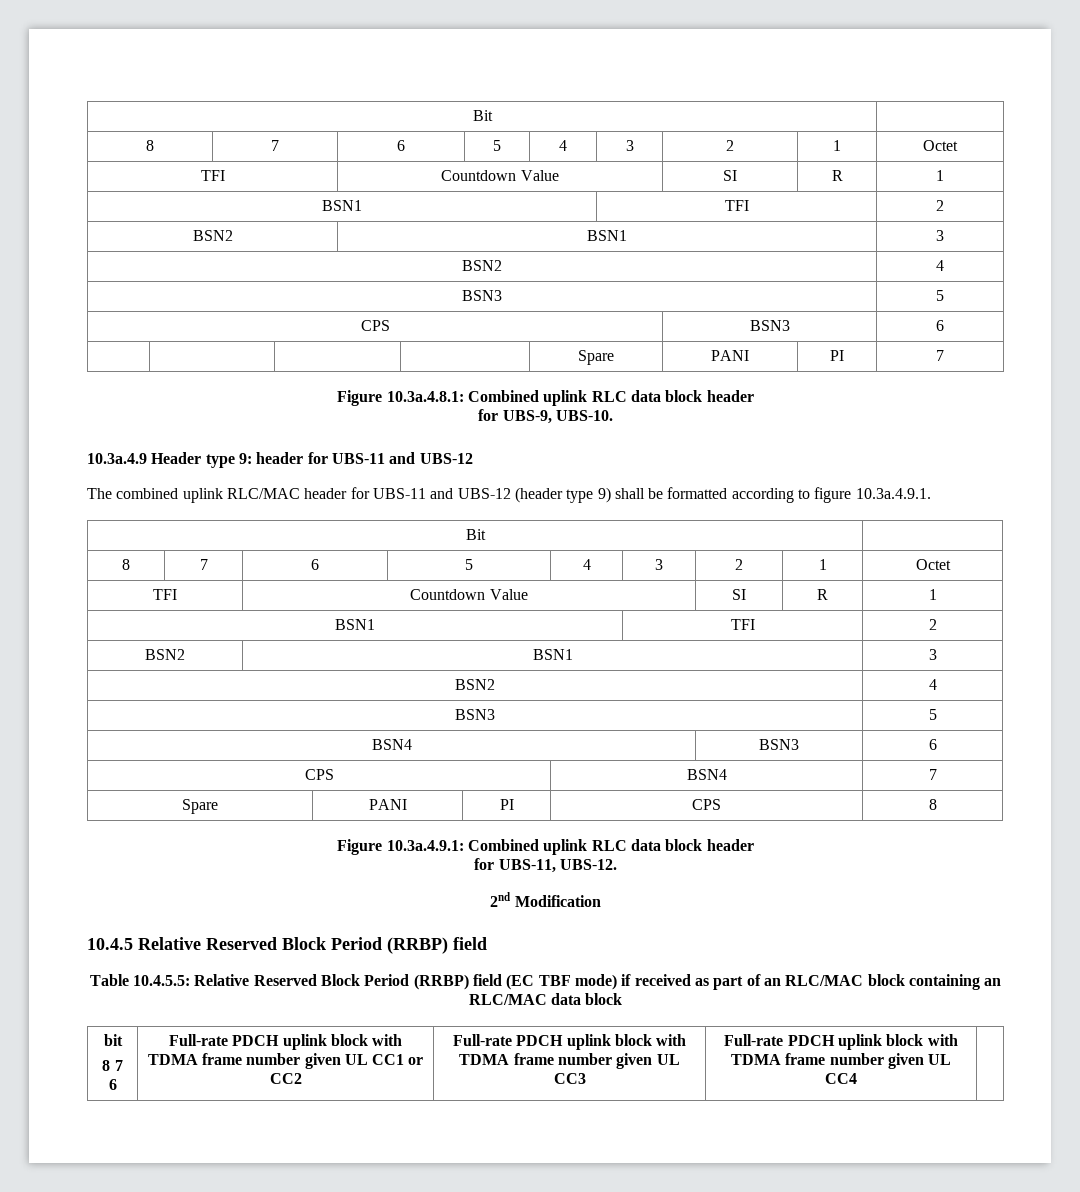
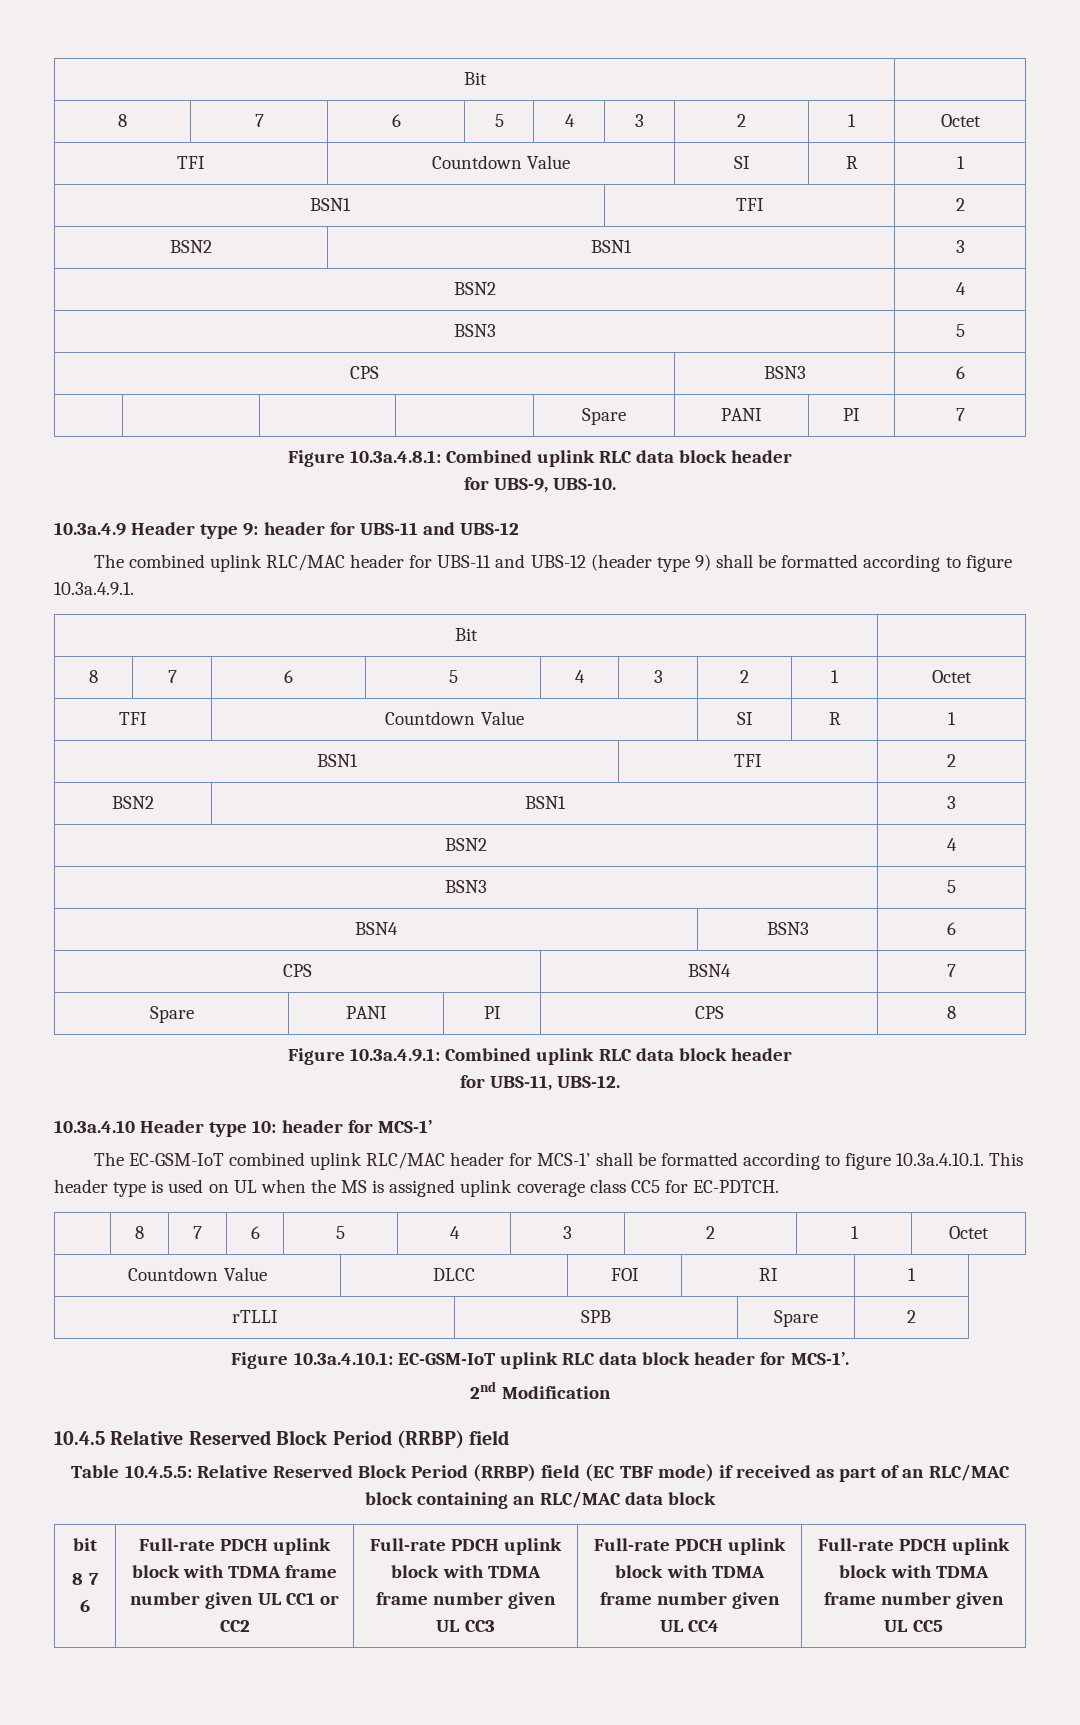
(617, 864) none -> [54,1120,432,1137] [93,1152,1024,1170] [54,1179,780,1197] [135,1226,144,1239] [193,1226,202,1239] [250,1226,260,1239] [336,1226,345,1239] [449,1226,460,1239] [563,1226,572,1239] [706,1226,715,1239] [850,1226,859,1239] [949,1226,989,1239] [128,1267,267,1281] [433,1268,475,1281] [610,1268,639,1281] [758,1268,778,1281] [908,1268,916,1281] [231,1310,278,1323] [581,1310,611,1323] [774,1310,818,1327] [907,1310,916,1323] [231,1352,849,1369] // 10.3a.4.10 Header type 10: header for MCS-1’ // The EC-GSM-IoT combined uplink RLC/MAC header for MCS-1’ shall be formatted according to figure 10.3a.4.10.1. This header type is used on UL when the MS is assigned uplink coverage class CC5 for EC-PDTCH. // | 8 | 7 | 6 | 5 | 4 | 3 | 2 | 1 | Octet // Countdown Value | DLCC | FOI | RI | 1 // rTLLI | SPB | Spare | 2 // Figure 10.3a.4.10.1: EC-GSM-IoT uplink RLC data block header for MCS-1’.
(857, 1078) none -> [817,1538,1011,1555] [839,1565,989,1578] [823,1592,1005,1609] [884,1620,943,1632] Full-rate PDCH uplink block with TDMA frame number given UL CC5

